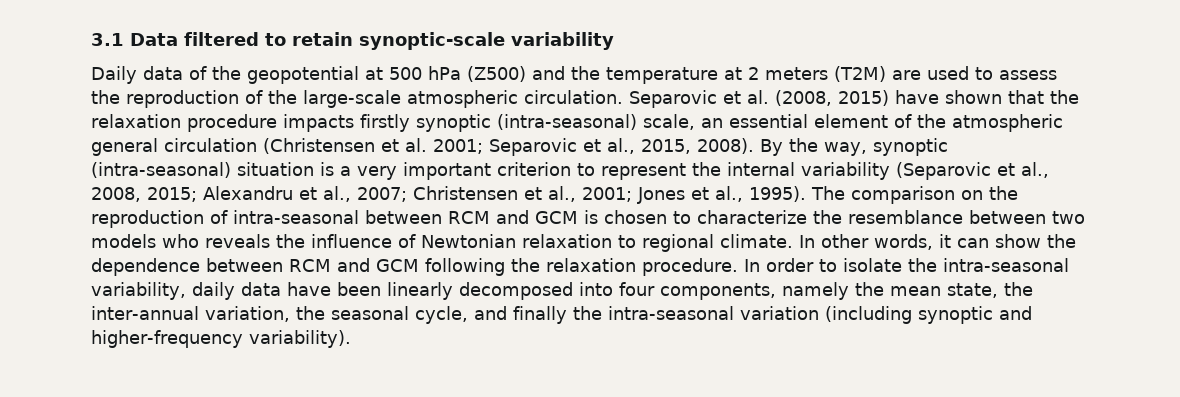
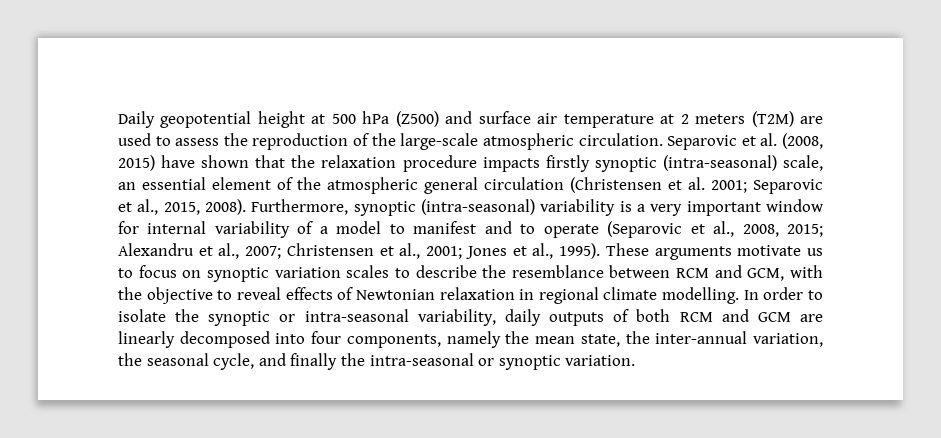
[91,32,614,50] [91,66,359,84] 3.1 Data filtered to retain synoptic-scale variability // Daily data of the geopotential -> [118,111,305,128] Daily geopotential height
[570,66,600,80] the -> [478,111,558,124] surface air
[760,138,948,156] [91,162,314,178] By the way, synoptic (intra-seasonal) situation -> [251,199,616,216] Furthermore, synoptic (intra-seasonal) variability
[497,162,890,180] criterion to represent the internal variability -> [766,199,823,212] [118,221,599,238] window for internal variability of a model to manifest and to operate
[811,186,1018,204] [91,210,1085,228] [91,234,1076,252] [91,258,738,276] The comparison on the reproduction of intra-seasonal between RCM and GCM is chosen to characterize the resemblance between two models who reveals the influence of Newtonian relaxation to regional climate. In other words, it can show the dependence between RCM and GCM following the relaxation procedure. -> [605,243,824,260] [118,265,823,282] [118,287,740,304] These arguments motivate us to focus on synoptic variation scales to describe the resemblance between RCM and GCM, with the objective to reveal effects of Newtonian relaxation in regional climate modelling.
(937, 265) none -> [208,311,296,326] synoptic or
[241,282,381,296] data have been -> [549,309,824,326] outputs of both RCM and GCM are
[739,306,1032,324] [91,330,351,348] variation (including synoptic and higher-frequency variability). -> [478,355,636,370] or synoptic variation.

